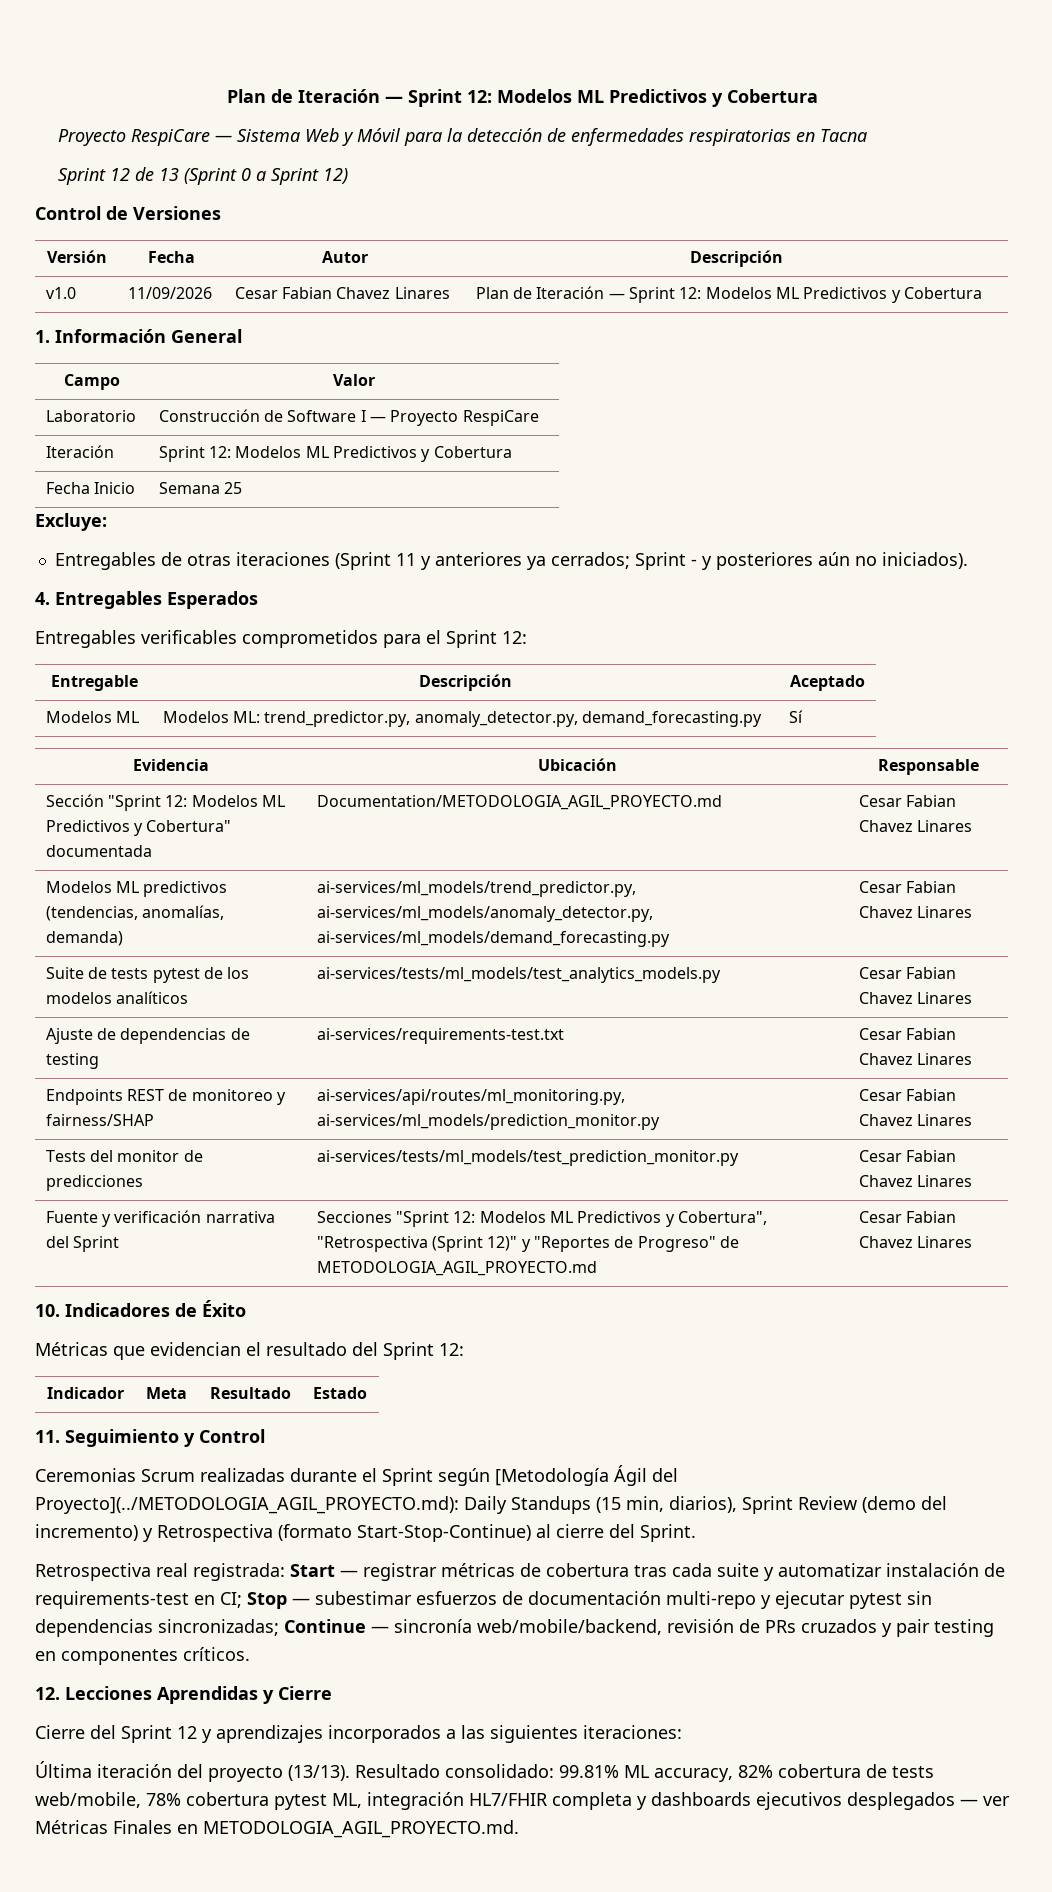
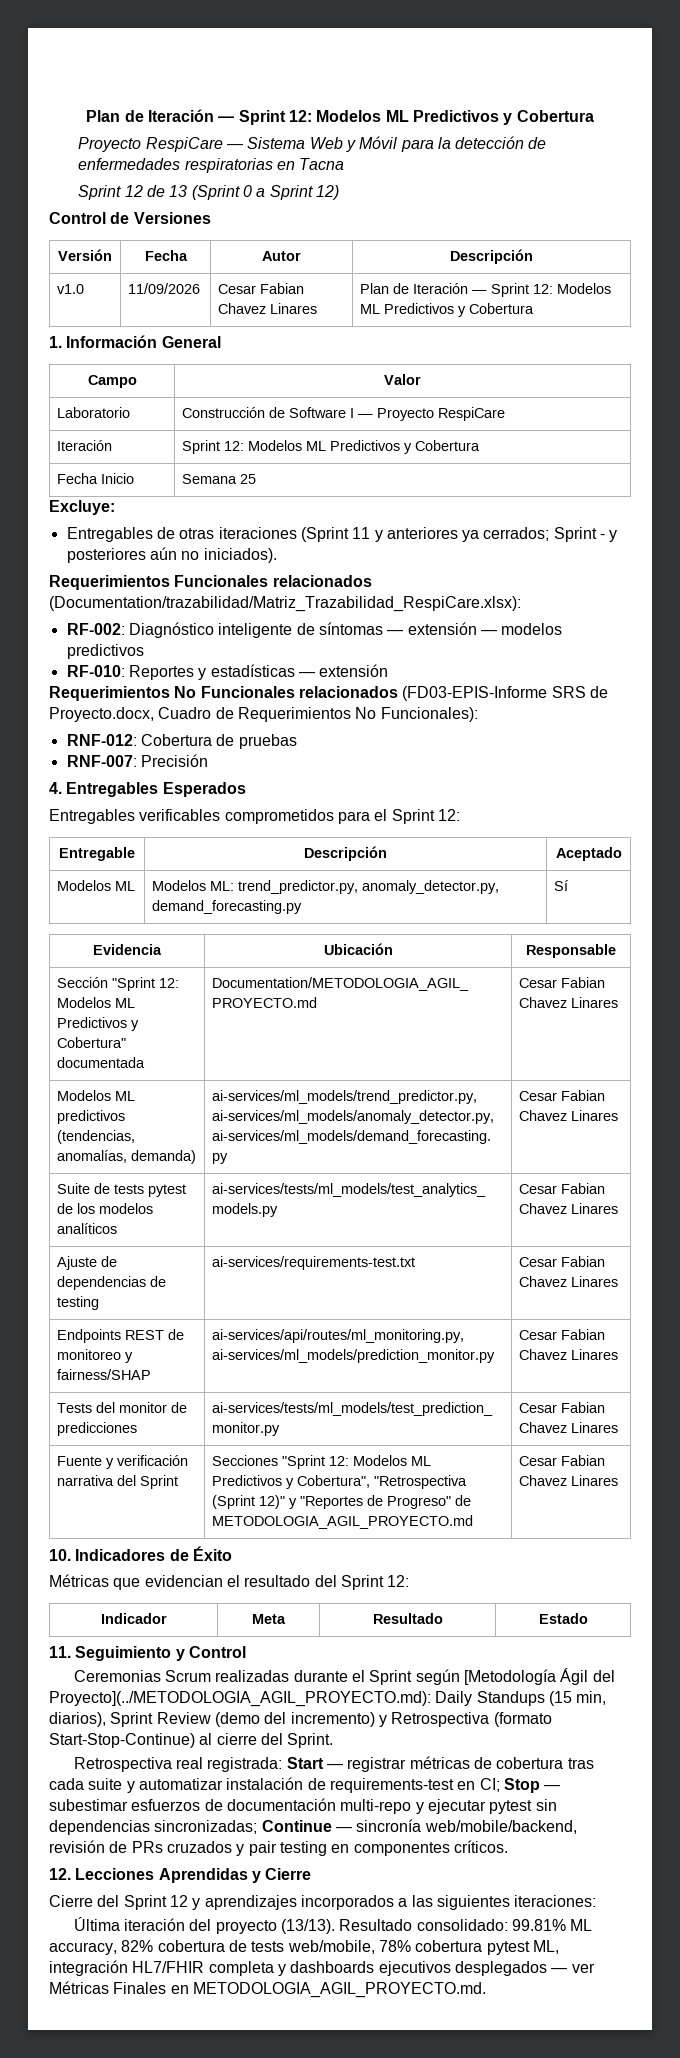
(968, 560) none -> [49,575,372,590] [49,596,521,612] [66,622,563,638] [66,644,144,659] [66,664,389,680] [49,686,608,701] [49,707,478,722] [66,734,297,749] [66,754,208,767] // Requerimientos Funcionales relacionados (Documentation/trazabilidad/Matriz_Trazabilidad_RespiCare.xlsx): // RF-002: Diagnóstico inteligente de síntomas — extensión — modelos predictivos // RF-010: Reportes y estadísticas — extensión // Requerimientos No Funcionales relacionados (FD03-EPIS-Informe SRS de Proyecto.docx, Cuadro de Requerimientos No Funcionales): // RNF-012: Cobertura de pruebas // RNF-007: Precisión

